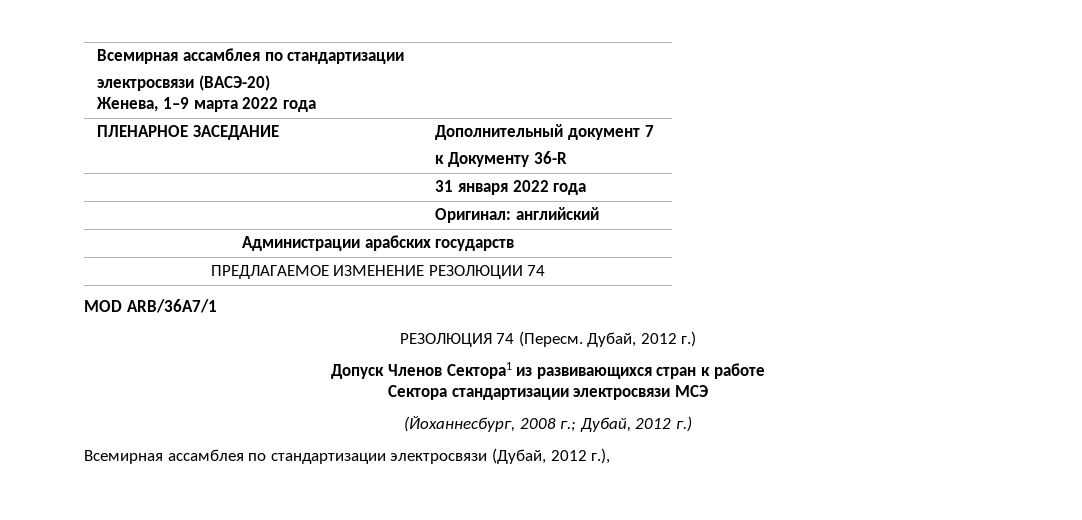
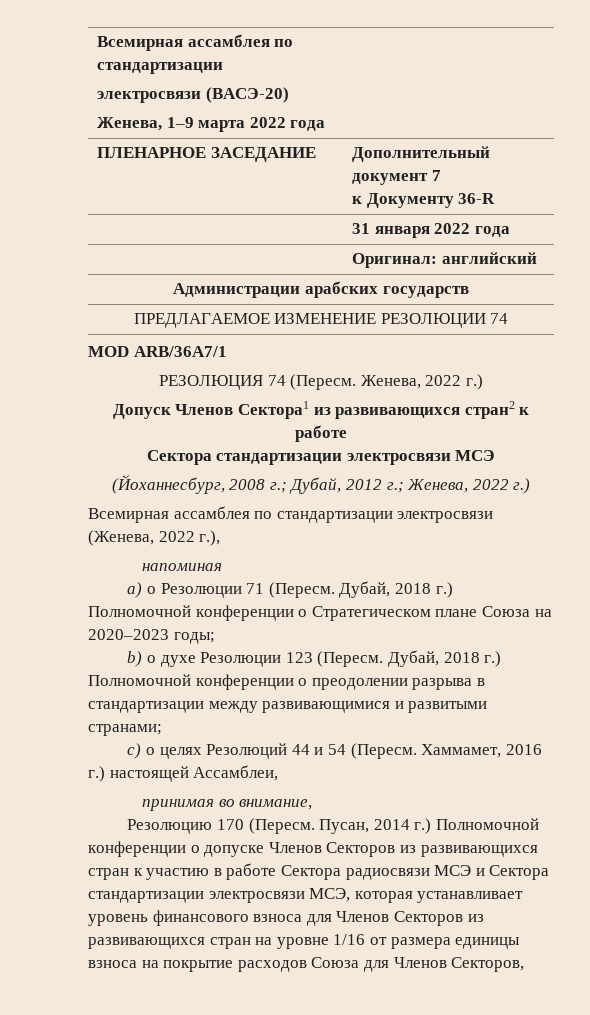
[587,332,677,347] Дубай, 2012 -> [360,375,462,389] Женева, 2022
[656,367,697,379] стран -> [464,401,515,419] стран2
(672, 423) none -> [386,479,509,493] г.; Женева, 2022
[491,448,587,464] (Дубай, 2012 -> [88,530,195,546] (Женева, 2022
(611, 456) none -> [142,563,223,571] [127,581,453,598] [88,605,552,621] [88,629,215,644] [127,650,502,667] [88,674,485,690] [88,701,488,713] [88,724,162,736] [127,743,542,759] [88,765,279,782] [142,799,313,811] [127,818,539,834] [88,841,538,857] [88,863,550,880] [88,888,524,903] [88,910,484,926] [88,934,521,949] [88,957,525,972] // напоминая // a) о Резолюции 71 (Пересм. Дубай, 2018 г.) Полномочной конференции о Стратегическом плане Союза на 2020–2023 годы; // b) о духе Резолюции 123 (Пересм. Дубай, 2018 г.) Полномочной конференции о преодолении разрыва в стандартизации между развивающимися и развитыми странами; // c) о целях Резолюций 44 и 54 (Пересм. Хаммамет, 2016 г.) настоящей Ассамблеи, // принимая во внимание, // Резолюцию 170 (Пересм. Пусан, 2014 г.) Полномочной конференции о допуске Членов Секторов из развивающихся стран к участию в работе Сектора радиосвязи МСЭ и Сектора стандартизации электросвязи МСЭ, которая устанавливает уровень финансового взноса для Членов Секторов из развивающихся стран на уровне 1/16 от размера единицы взноса на покрытие расходов Союза для Членов Секторов,

